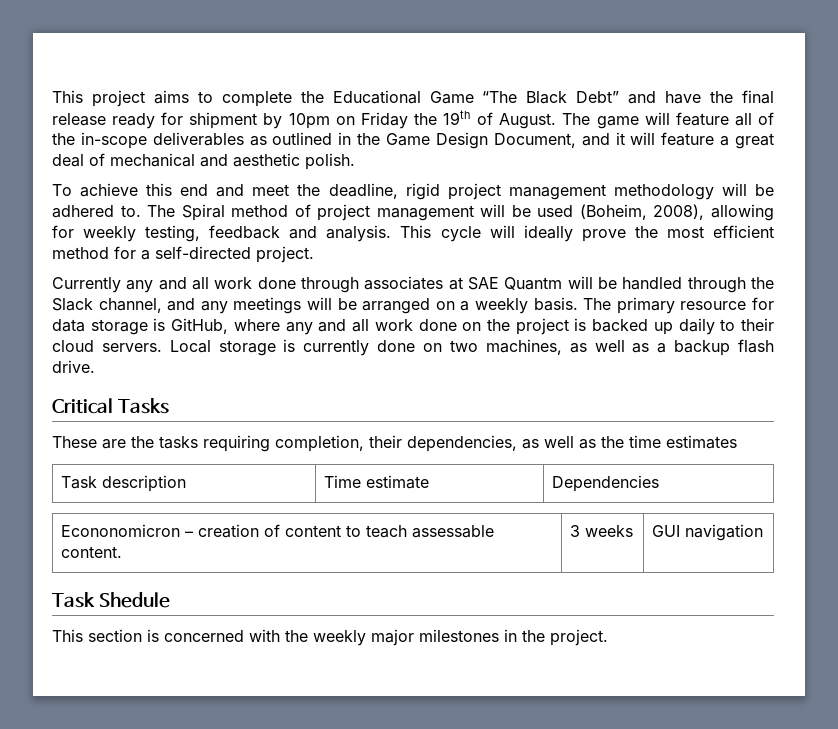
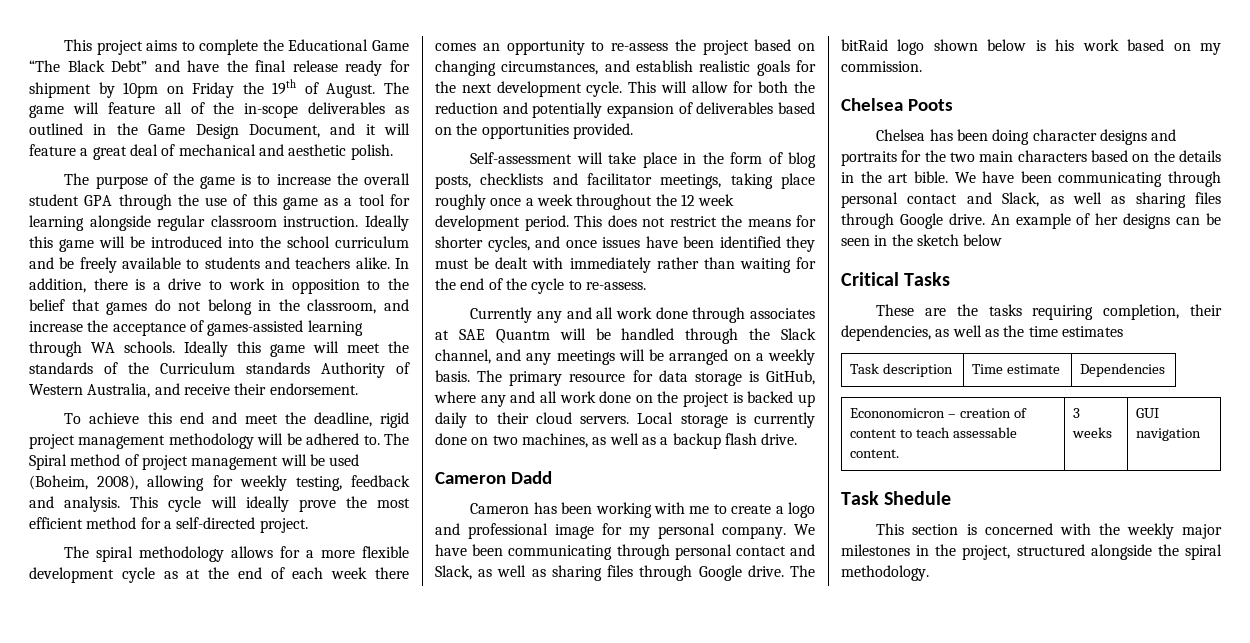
(355, 161) none -> [64,173,410,189] [29,194,410,210] [29,215,409,231] [29,236,409,252] [29,257,409,273] [29,278,409,294] [29,299,409,315] [29,320,363,336] [29,341,409,357] [29,362,410,378] [29,383,358,398] // The purpose of the game is to increase the overall student GPA through the use of this game as a tool for learning alongside regular classroom instruction. Ideally this game will be introduced into the school curriculum and be freely available to students and teachers alike. In addition, there is a drive to work in opposition to the belief that games do not belong in the classroom, and increase the acceptance of games-assisted learning through WA schools. Ideally this game will meet the standards of the Curriculum standards Authority of Western Australia, and receive their endorsement.
(314, 254) none -> [64,546,409,562] [29,567,409,583] [435,39,815,55] [435,60,816,76] [435,81,815,97] [435,102,816,118] [435,123,633,139] [470,152,816,168] [435,173,815,189] [435,194,735,210] [435,215,816,231] [435,236,815,252] [435,257,816,273] [435,278,646,294] // The spiral methodology allows for a more flexible development cycle as at the end of each week there comes an opportunity to re-assess the project based on changing circumstances, and establish realistic goals for the next development cycle. This will allow for both the reduction and potentially expansion of deliverables based on the opportunities provided. // Self-assessment will take place in the form of blog posts, checklists and facilitator meetings, taking place roughly once a week throughout the 12 week development period. This does not restrict the means for shorter cycles, and once issues have been identified they must be dealt with immediately rather than waiting for the end of the cycle to re-assess.
(95, 366) none -> [435,471,552,484] [470,502,815,518] [435,523,815,539] [435,544,815,560] [435,565,815,581] [841,39,1221,55] [841,61,922,72] [841,98,953,111] [876,129,1177,145] [841,150,1221,166] [841,171,1221,187] [841,192,1221,208] [841,213,1221,229] [841,234,1003,246] // Cameron Dadd // Cameron has been working with me to create a logo and professional image for my personal company. We have been communicating through personal contact and Slack, as well as sharing files through Google drive. The bitRaid logo shown below is his work based on my commission. // Chelsea Poots // Chelsea has been doing character designs and portraits for the two main characters based on the details in the art bible. We have been communicating through personal contact and Slack, as well as sharing files through Google drive. An example of her designs can be seen in the sketch below
[550,629,608,646] project. -> [962,544,1222,560] [841,565,929,581] project, structured alongside the spiral methodology.

